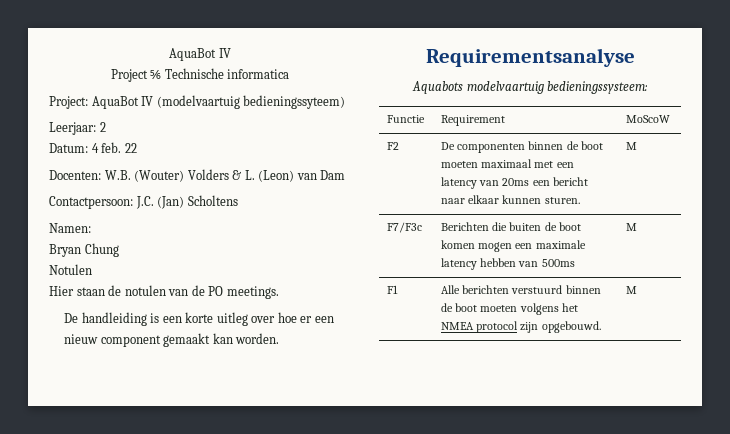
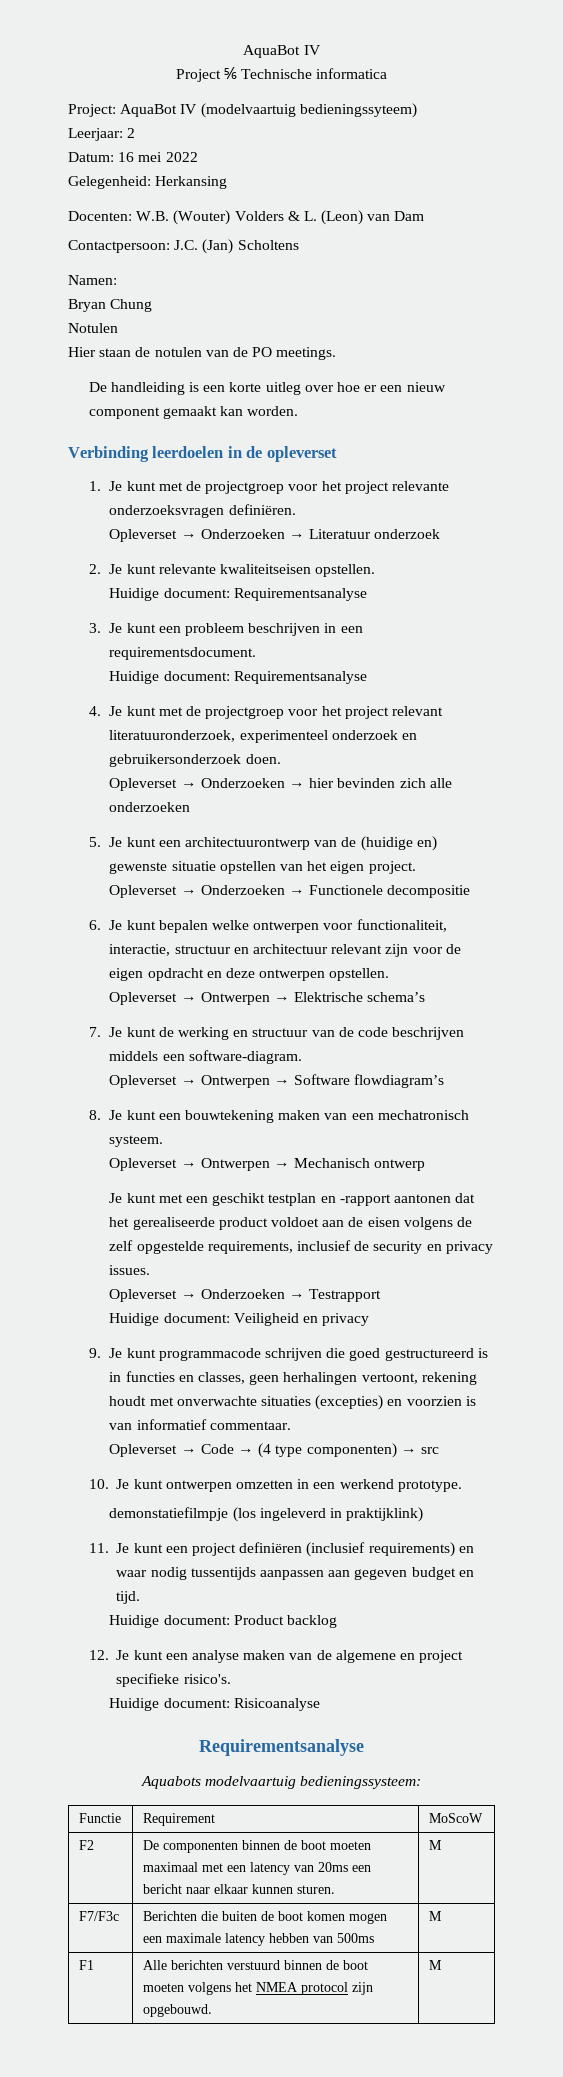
[91,142,137,153] 4 feb. 22 -> [118,152,198,162] [68,176,228,189] 16 mei 2022 // Gelegenheid: Herkansing
(280, 338) none -> [68,446,337,462] [88,481,449,494] [109,504,296,518] [109,529,441,542] [88,564,376,577] [109,588,367,601] [88,623,363,636] [109,647,257,660] [109,671,367,684] [88,706,443,719] [109,730,417,743] [109,754,281,767] [109,778,452,791] [109,802,191,812] [88,836,437,851] [109,861,416,874] [109,885,471,898] [88,919,447,933] [109,944,461,957] [109,968,390,981] [109,992,426,1005] [88,1027,465,1040] [109,1050,302,1064] [109,1074,445,1088] [88,1110,469,1123] [109,1135,164,1147] [109,1158,426,1171] [109,1193,476,1206] [109,1217,472,1230] [109,1240,493,1254] [109,1265,151,1275] [109,1289,382,1302] [109,1313,370,1326] [88,1348,488,1361] [109,1371,477,1385] [109,1395,476,1410] [109,1419,291,1430] [109,1443,439,1458] [88,1479,462,1492] [109,1507,424,1522] [88,1542,474,1557] [116,1567,474,1580] [116,1591,141,1604] [109,1615,337,1628] [88,1650,464,1663] [116,1673,231,1687] [109,1698,320,1711] // Verbinding leerdoelen in de opleverset // 1. Je kunt met de projectgroep voor het project relevante onderzoeksvragen definiëren. // Opleverset → Onderzoeken → Literatuur onderzoek // 2. Je kunt relevante kwaliteitseisen opstellen. // Huidige document: Requirementsanalyse // 3. Je kunt een probleem beschrijven in een requirementsdocument. // Huidige document: Requirementsanalyse // 4. Je kunt met de projectgroep voor het project relevant literatuuronderzoek, experimenteel onderzoek en gebruikersonderzoek doen. // Opleverset → Onderzoeken → hier bevinden zich alle onderzoeken // 5. Je kunt een architectuurontwerp van de (huidige en) gewenste situatie opstellen van het eigen project. // Opleverset → Onderzoeken → Functionele decompositie // 6. Je kunt bepalen welke ontwerpen voor functionaliteit, interactie, structuur en architectuur relevant zijn voor de eigen opdracht en deze ontwerpen opstellen. // Opleverset → Ontwerpen → Elektrische schema’s // 7. Je kunt de werking en structuur van de code beschrijven middels een software-diagram. // Opleverset → Ontwerpen → Software flowdiagram’s // 8. Je kunt een bouwtekening maken van een mechatronisch systeem. // Opleverset → Ontwerpen → Mechanisch ontwerp // Je kunt met een geschikt testplan en -rapport aantonen dat het gerealiseerde product voldoet aan de eisen volgens de zelf opgestelde requirements, inclusief de security en privacy issues. // Opleverset → Onderzoeken → Testrapport // Huidige document: Veiligheid en privacy // 9. Je kunt programmacode schrijven die goed gestructureerd is in functies en classes, geen herhalingen vertoont, rekening houdt met onverwachte situaties (excepties) en voorzien is van informatief commentaar. // Opleverset → Code → (4 type componenten) → src // 10. Je kunt ontwerpen omzetten in een werkend prototype. // demonstatiefilmpje (los ingeleverd in praktijklink) // 11. Je kunt een project definiëren (inclusief requirements) en waar nodig tussentijds aanpassen aan gegeven budget en tijd. // Huidige document: Product backlog // 12. Je kunt een analyse maken van de algemene en project specifieke risico's. // Huidige document: Risicoanalyse

